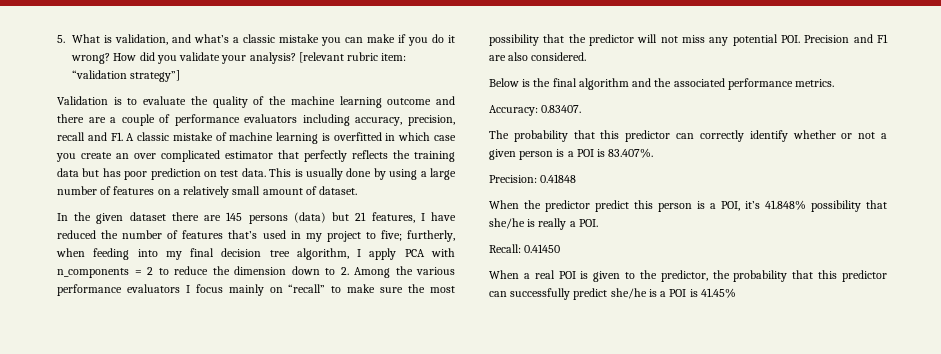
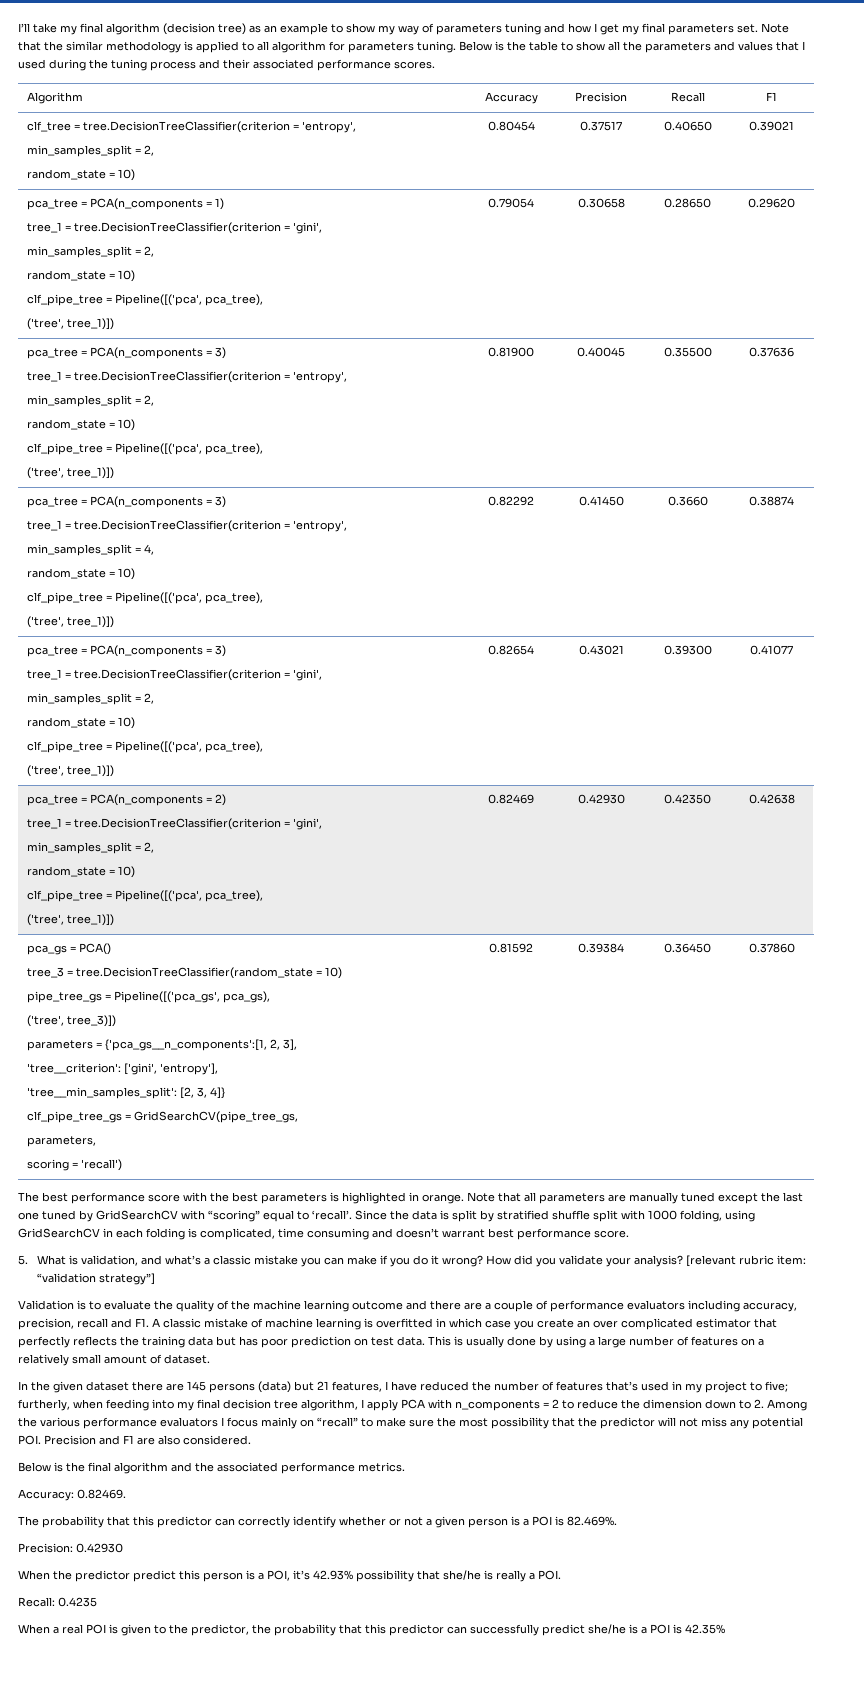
(57, 39) none -> [18,23,789,35] [18,41,805,53] [18,59,435,71] [26,92,83,104] [484,92,538,104] [575,92,627,102] [670,92,705,102] [766,92,777,101] [26,121,356,133] [26,145,154,157] [26,169,135,181] [487,121,535,131] [580,121,622,131] [663,121,712,131] [749,121,794,131] [26,198,224,210] [26,222,322,234] [26,246,154,258] [26,270,135,282] [26,294,263,306] [26,318,114,330] [488,198,534,208] [577,198,625,208] [664,198,711,208] [748,198,795,208] [26,347,226,359] [26,371,347,383] [26,395,154,407] [26,419,135,431] [26,443,263,455] [26,467,114,479] [488,347,534,357] [577,347,625,357] [663,347,712,357] [749,347,794,357] [26,496,226,508] [26,520,347,532] [26,544,154,556] [26,568,135,580] [26,592,263,604] [26,616,114,628] [488,496,534,506] [578,496,624,506] [667,496,708,506] [749,496,794,506] [26,645,226,657] [26,669,322,681] [26,693,154,705] [26,717,135,729] [26,741,263,753] [26,765,114,777] [488,645,534,655] [578,645,624,655] [663,645,712,655] [750,645,793,655] [26,794,226,806] [26,818,322,830] [26,842,154,854] [26,866,135,878] [26,890,263,902] [26,914,114,926] [488,794,534,804] [577,794,625,804] [664,794,711,804] [748,794,795,804] [26,943,111,955] [26,967,342,979] [26,991,270,1003] [26,1015,116,1027] [26,1039,297,1051] [26,1063,218,1075] [26,1087,225,1099] [26,1111,298,1123] [26,1136,96,1147] [26,1159,122,1171] [489,943,533,953] [578,943,624,953] [664,943,711,953] [748,943,795,953] [18,1192,803,1204] [18,1210,755,1222] [18,1228,629,1240] I’ll take my final algorithm (decision tree) as an example to show my way of parameters tuning and how I get my final parameters set. Note that the similar methodology is applied to all algorithm for parameters tuning. Below is the table to show all the parameters and values that I used during the tuning process and their associated performance scores. // Algorithm | Accuracy | Precision | Recall | F1 // clf_tree = tree.DecisionTreeClassifier(criterion = 'entropy', // min_samples_split = 2, // random_state = 10) | 0.80454 | 0.37517 | 0.40650 | 0.39021 // pca_tree = PCA(n_components = 1) // tree_1 = tree.DecisionTreeClassifier(criterion = 'gini', // min_samples_split = 2, // random_state = 10) // clf_pipe_tree = Pipeline([('pca', pca_tree), // ('tree', tree_1)]) | 0.79054 | 0.30658 | 0.28650 | 0.29620 // pca_tree = PCA(n_components = 3) // tree_1 = tree.DecisionTreeClassifier(criterion = 'entropy', // min_samples_split = 2, // random_state = 10) // clf_pipe_tree = Pipeline([('pca', pca_tree), // ('tree', tree_1)]) | 0.81900 | 0.40045 | 0.35500 | 0.37636 // pca_tree = PCA(n_components = 3) // tree_1 = tree.DecisionTreeClassifier(criterion = 'entropy', // min_samples_split = 4, // random_state = 10) // clf_pipe_tree = Pipeline([('pca', pca_tree), // ('tree', tree_1)]) | 0.82292 | 0.41450 | 0.3660 | 0.38874 // pca_tree = PCA(n_components = 3) // tree_1 = tree.DecisionTreeClassifier(criterion = 'gini', // min_samples_split = 2, // random_state = 10) // clf_pipe_tree = Pipeline([('pca', pca_tree), // ('tree', tree_1)]) | 0.82654 | 0.43021 | 0.39300 | 0.41077 // pca_tree = PCA(n_components = 2) // tree_1 = tree.DecisionTreeClassifier(criterion = 'gini', // min_samples_split = 2, // random_state = 10) // clf_pipe_tree = Pipeline([('pca', pca_tree), // ('tree', tree_1)]) | 0.82469 | 0.42930 | 0.42350 | 0.42638 // pca_gs = PCA() // tree_3 = tree.DecisionTreeClassifier(random_state = 10) // pipe_tree_gs = Pipeline([('pca_gs', pca_gs), // ('tree', tree_3)]) // parameters = {'pca_gs__n_components':[1, 2, 3], // 'tree__criterion': ['gini', 'entropy'], // 'tree__min_samples_split': [2, 3, 4]} // clf_pipe_tree_gs = GridSearchCV(pipe_tree_gs, // parameters, // scoring = 'recall') | 0.81592 | 0.39384 | 0.36450 | 0.37860 // The best performance score with the best parameters is highlighted in orange. Note that all parameters are manually tuned except the last one tuned by GridSearchCV with “scoring” equal to ‘recall’. Since the data is split by stratified shuffle split with 1000 folding, using GridSearchCV in each folding is complicated, time consuming and doesn’t warrant best performance score. //
[541,105,582,113] 0.83407. -> [77,1489,126,1499] 0.82469.
[608,148,654,158] 83.407%. -> [567,1516,617,1526] 82.469%.
[540,174,577,183] 0.41848 -> [76,1543,123,1553] 0.42930
[765,200,806,210] 41.848% -> [313,1570,353,1580] 42.93%
[524,244,561,253] 0.41450 -> [58,1597,97,1607] 0.4235
[700,288,736,298] 41.45% -> [685,1624,725,1634] 42.35%

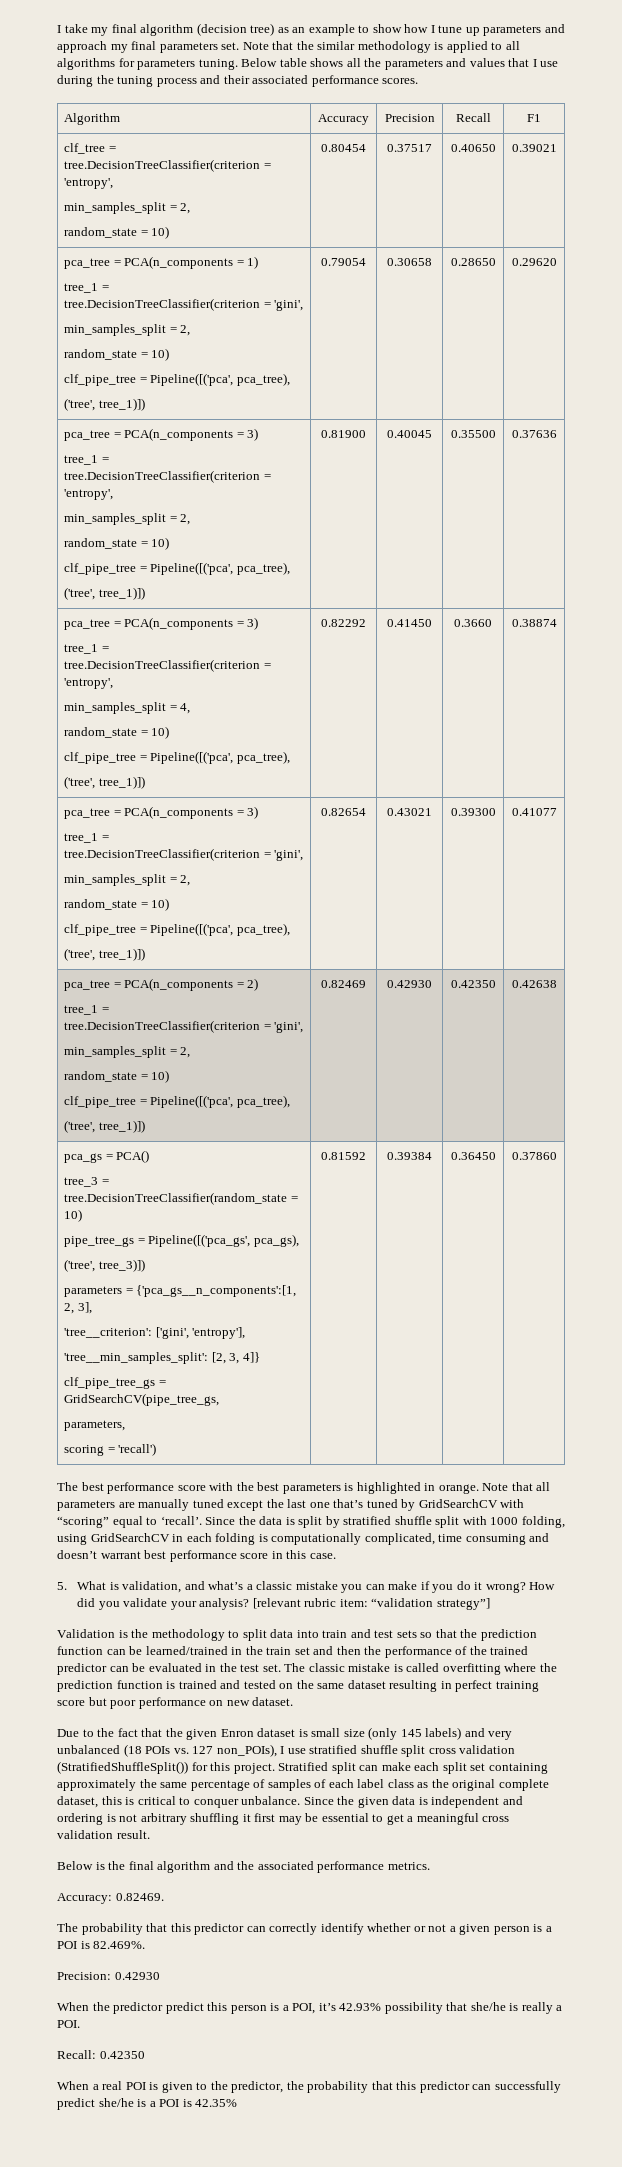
[18,23,30,32] I’ll -> [57,25,61,33] I
[378,23,619,35] my way of parameters tuning and how I get -> [404,24,565,36] [57,41,107,53] how I tune up parameters and approach
[272,41,326,53] algorithm -> [57,58,115,70] algorithms
[495,41,605,51] is the table to show -> [279,58,344,67] table shows
[18,59,46,69] used -> [540,61,559,67] use
(39, 1216) none -> [333,1499,364,1508] that’s
(197, 1233) none -> [271,1533,362,1545] computationally
[594,1230,629,1238] score. -> [240,1550,336,1559] score in this case.
[89,1300,797,1312] [18,1318,777,1330] [18,1336,764,1348] [18,1354,210,1366] [18,1381,788,1393] [18,1399,807,1411] [18,1417,803,1429] [18,1435,251,1445] to evaluate the quality of the machine learning outcome and there are a couple of performance evaluators including accuracy, precision, recall and F1. A classic mistake of machine learning is overfitted in which case you create an over complicated estimator that perfectly reflects the training data but has poor prediction on test data. This is usually done by using a large number of features on a relatively small amount of dataset. // In the given dataset there are 145 persons (data) but 21 features, I have reduced the number of features that’s used in my project to five; furtherly, when feeding into my final decision tree algorithm, I apply PCA with n_components = 2 to reduce the dimension down to 2. Among the various performance evaluators I focus mainly on “recall” to make sure the most possibility that the predictor will not miss any potential POI. Precision and F1 are also considered. -> [131,1629,537,1641] [57,1646,529,1658] [57,1663,557,1675] [57,1680,539,1692] [57,1697,294,1709] [57,1727,513,1740] [57,1744,516,1757] [57,1761,548,1774] [57,1779,549,1791] [57,1796,523,1808] [57,1813,510,1825] [57,1830,150,1839] the methodology to split data into train and test sets so that the prediction function can be learned/trained in the train set and then the performance of the trained predictor can be evaluated in the test set. The classic mistake is called overfitting where the prediction function is trained and tested on the same dataset resulting in perfect training score but poor performance on new dataset. // Due to the fact that the given Enron dataset is small size (only 145 labels) and very unbalanced (18 POIs vs. 127 non_POIs), I use stratified shuffle split cross validation (StratifiedShuffleSplit()) for this project. Stratified split can make each split set containing approximately the same percentage of samples of each label class as the original complete dataset, this is critical to conquer unbalance. Since the given data is independent and ordering is not arbitrary shuffling it first may be essential to get a meaningful cross validation result.
[58,1597,97,1607] 0.4235 -> [99,2051,145,2059] 0.42350

